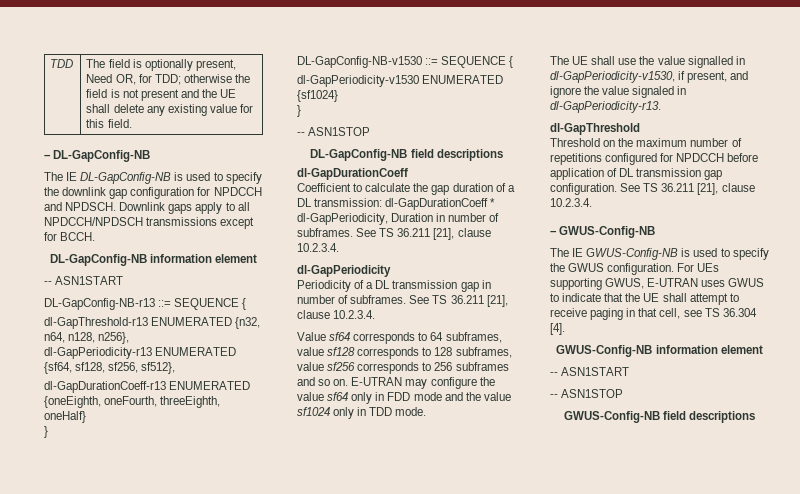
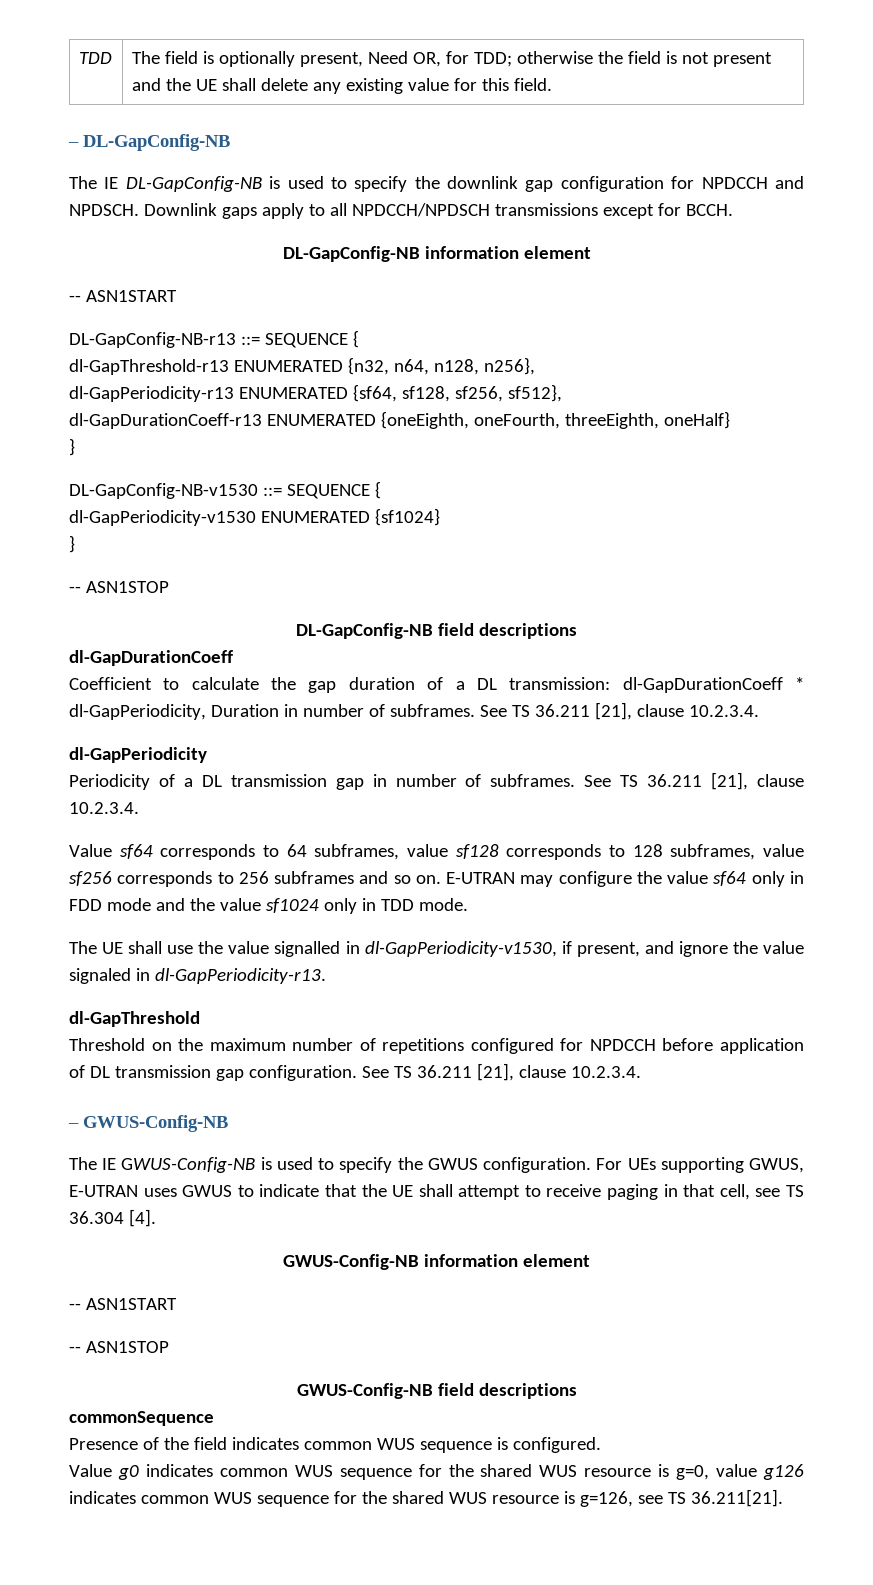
(756, 417) none -> [69,1411,214,1426] [69,1437,601,1453] [69,1464,805,1480] [69,1489,783,1507] // commonSequence // Presence of the field indicates common WUS sequence is configured. // Value g0 indicates common WUS sequence for the shared WUS resource is g=0, value g126 indicates common WUS sequence for the shared WUS resource is g=126, see TS 36.211[21].

